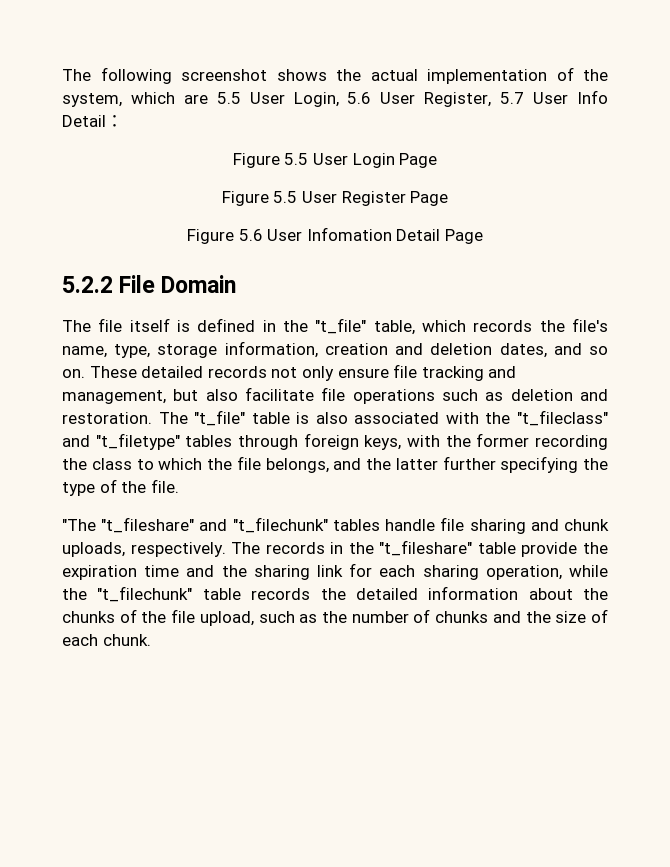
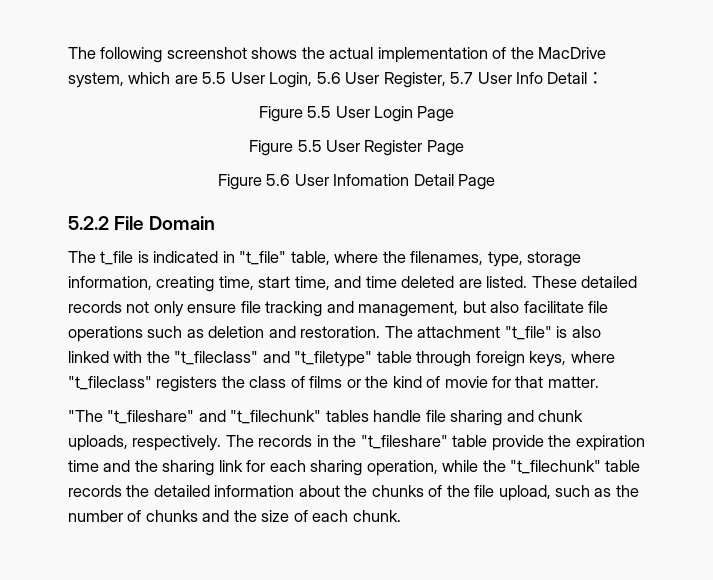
(608, 75) none -> [538,47,607,59] MacDrive
[98,318,608,335] [62,341,608,358] [62,369,85,378] file itself is defined in the "t_file" table, which records the file's name, type, storage information, creation and deletion dates, and so on. -> [100,251,582,267] [68,276,528,292] t_file is indicated in "t_file" table, where the filenames, type, storage information, creating time, start time, and time deleted are listed.
[194,410,290,426] "t_file" table -> [417,326,552,340] attachment "t_file"
[354,412,440,424] associated -> [68,351,109,363] linked
[185,435,233,447] tables -> [376,351,412,363] table
[407,433,608,450] [62,456,608,473] [62,479,179,496] with the former recording the class to which the file belongs, and the latter further specifying the type of the file. -> [570,351,615,363] [68,376,599,392] where "t_fileclass" registers the class of films or the kind of movie for that matter.

